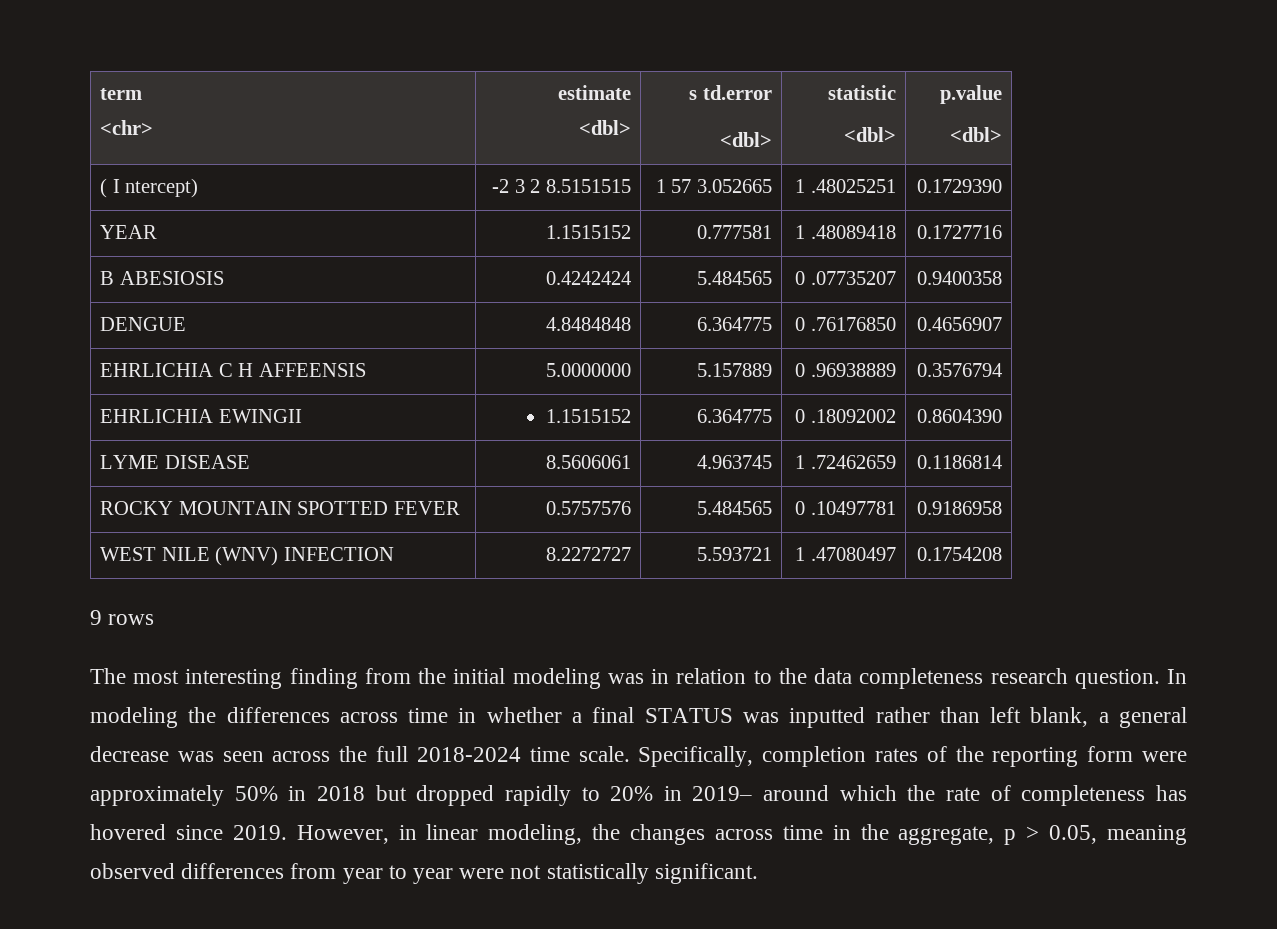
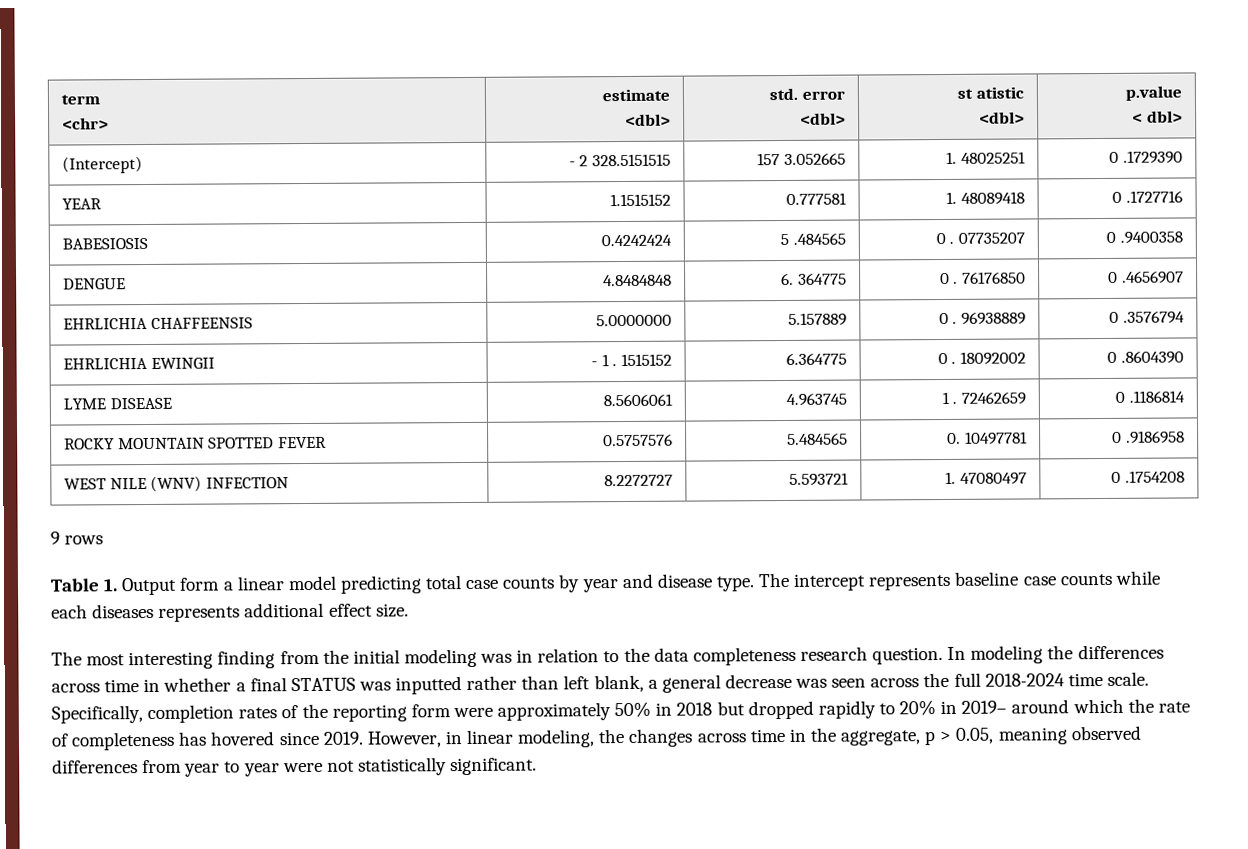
[689,85,772,100] [719,132,772,147] [827,85,896,100] s td.error // <dbl> | statistic -> [769,87,845,101] [799,112,846,125] [957,86,1024,99] std. error // <dbl> | st atistic
[949,127,1002,142] [100,178,199,198] [492,179,631,193] [655,179,772,193] [795,179,896,193] [916,179,1002,193] [100,225,158,239] [545,225,631,239] [696,225,772,239] [795,225,896,239] [916,225,1002,239] [100,271,224,285] <dbl> // ( I ntercept) | -2 3 2 8.5151515 | 1 57 3.052665 | 1 .48025251 | 0.1729390 // YEAR | 1.1515152 | 0.777581 | 1 .48089418 | 0.1727716 // B ABESIOSIS -> [1132,110,1183,123] [62,156,144,174] [568,153,671,167] [757,152,846,166] [946,151,1026,164] [1109,150,1183,164] [62,198,103,210] [609,193,671,207] [785,192,847,205] [946,191,1025,205] [1112,190,1183,203] [62,237,149,250] < dbl> // (Intercept) | - 2 328.5151515 | 157 3.052665 | 1. 48025251 | 0 .1729390 // YEAR | 1.1515152 | 0.777581 | 1. 48089418 | 0 .1727716 // BABESIOSIS
[696,271,772,285] [795,271,896,285] [916,271,1002,285] 5.484565 | 0 .07735207 | 0.9400358 -> [780,232,846,246] [935,232,1025,245] [1106,231,1183,244] 5 .484565 | 0 . 07735207 | 0 .9400358
[696,317,772,331] [795,317,896,331] [916,317,1002,331] [100,363,366,377] [545,363,631,377] [696,363,772,377] [795,363,896,377] [916,363,1002,377] [100,409,302,423] [545,409,631,423] [696,409,772,423] [795,409,896,423] [916,409,1002,423] 6.364775 | 0 .76176850 | 0.4656907 // EHRLICHIA C H AFFEENSIS | 5.0000000 | 5.157889 | 0 .96938889 | 0.3576794 // EHRLICHIA EWINGII | 1.1515152 | 6.364775 | 0 .18092002 | 0.8604390 -> [781,272,847,286] [939,271,1026,285] [1108,270,1184,284] [63,317,253,330] [595,314,672,327] [787,312,847,326] [938,311,1026,325] [1109,310,1185,324] [63,357,215,370] [591,353,672,367] [785,352,847,365] [937,351,1026,365] [1107,350,1184,364] 6. 364775 | 0 . 76176850 | 0 .4656907 // EHRLICHIA CHAFFEENSIS | 5.0000000 | 5.157889 | 0 . 96938889 | 0 .3576794 // EHRLICHIA EWINGII | - 1 . 1515152 | 6.364775 | 0 . 18092002 | 0 .8604390
[810,455,896,469] [916,455,1002,469] .72462659 | 0.1186814 -> [952,391,1026,405] [1115,390,1185,403] . 72462659 | 0 .1186814
[795,501,896,515] [916,501,1002,515] | 0 .10497781 | 0.9186958 -> [947,431,1028,445] [1112,430,1185,444] | 0. 10497781 | 0 .9186958
[795,547,896,561] [916,547,1002,561] [90,610,155,625] 1 .47080497 | 0.1754208 // 9 rows -> [945,471,1027,485] [1111,470,1185,483] [50,531,104,545] [50,570,1161,596] [51,602,409,622] 1. 47080497 | 0 .1754208 // 9 rows // Table 1. Output form a linear model predicting total case counts by year and disease type. The intercept represents baseline case counts while each diseases represents additional effect size.

